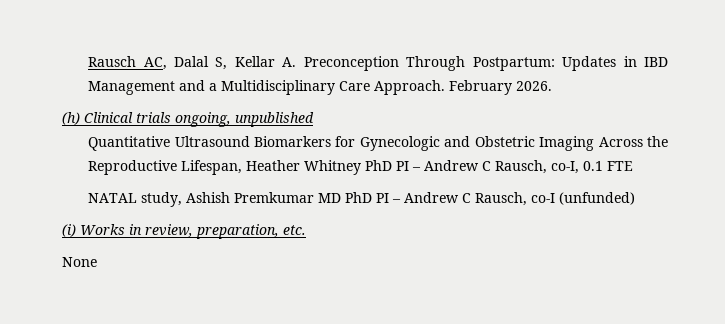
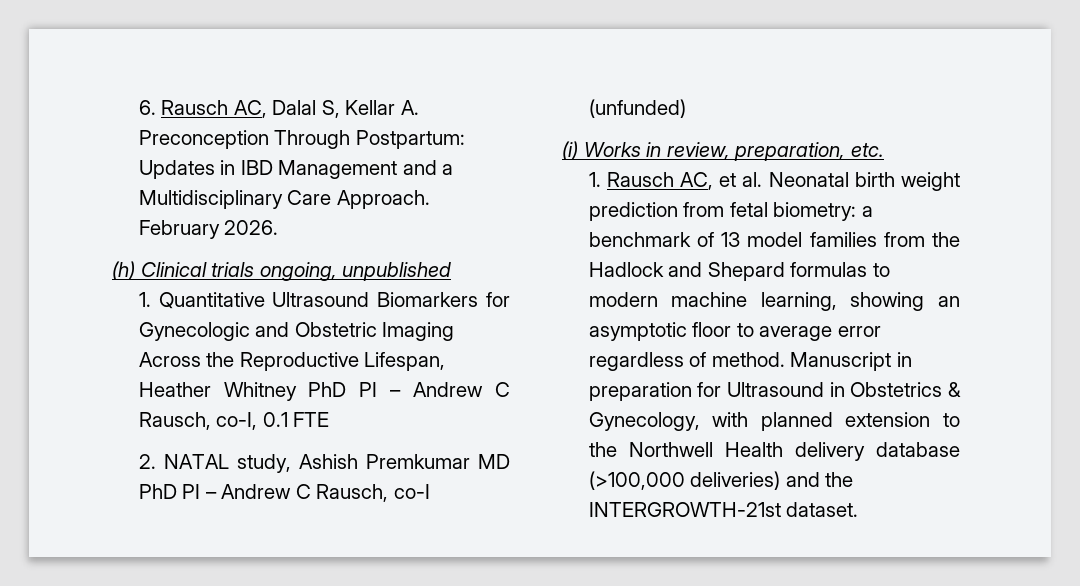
(88, 61) none -> [138,100,156,115] 6.
(314, 119) none -> [138,292,151,307] 1.
(634, 166) none -> [138,454,156,469] 2.
[62,257,97,267] // None -> [588,172,960,191] [588,202,873,221] [588,232,960,247] [588,262,890,281] [588,292,960,311] [588,322,881,341] [588,352,912,371] [588,382,961,401] [588,412,960,431] [588,442,960,461] [588,471,854,490] [588,502,859,517] // 1. Rausch AC, et al. Neonatal birth weight prediction from fetal biometry: a benchmark of 13 model families from the Hadlock and Shepard formulas to modern machine learning, showing an asymptotic floor to average error regardless of method. Manuscript in preparation for Ultrasound in Obstetrics & Gynecology, with planned extension to the Northwell Health delivery database (>100,000 deliveries) and the INTERGROWTH-21st dataset.

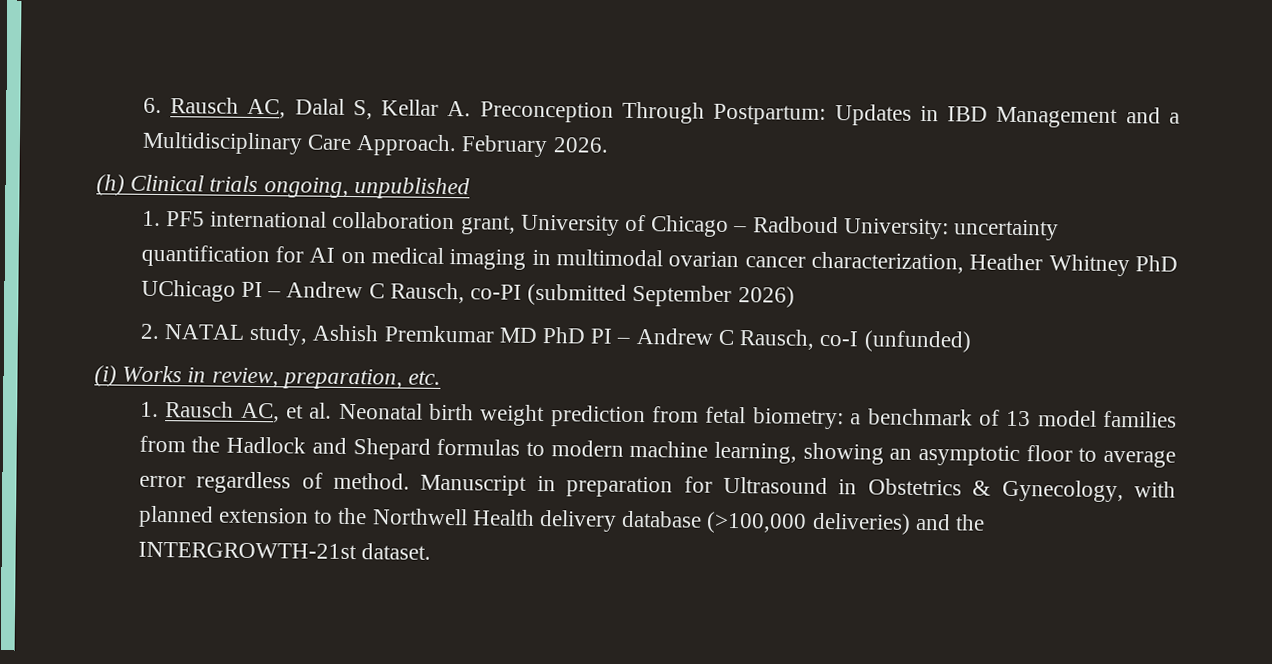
[158,292,511,309] [138,322,455,341] [138,352,446,371] Quantitative Ultrasound Biomarkers for Gynecologic and Obstetric Imaging Across the Reproductive Lifespan, -> [166,210,1060,241] [140,244,965,274] PF5 international collaboration grant, University of Chicago – Radboud University: uncertainty quantification for AI on medical imaging in multimodal ovarian cancer characterization,
[359,382,510,397] [138,412,330,430] PI – Andrew C Rausch, co-I, 0.1 FTE -> [140,279,795,308] UChicago PI – Andrew C Rausch, co-PI (submitted September 2026)

